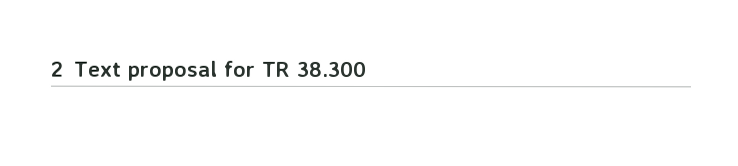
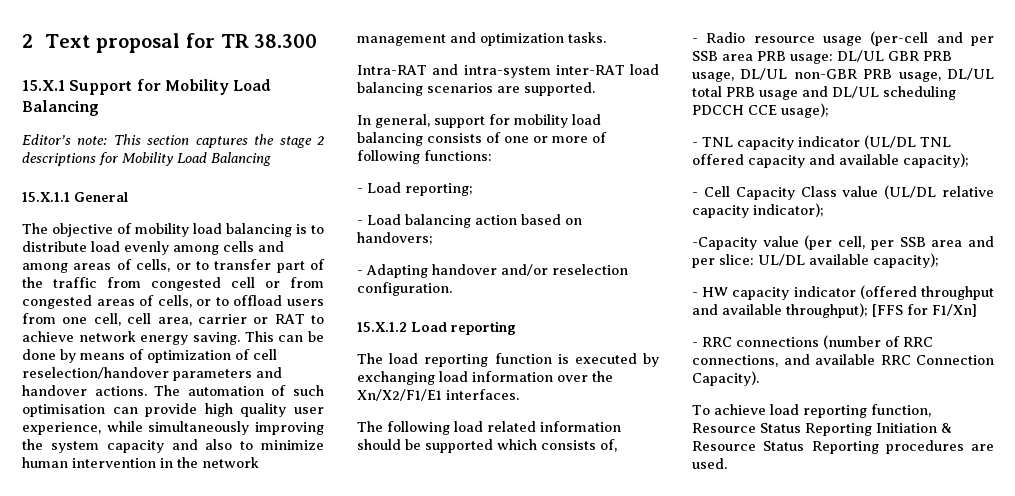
(367, 68) none -> [22,79,272,95] [22,100,99,116] [22,134,324,148] [22,152,271,166] [22,192,128,202] [22,223,324,237] [22,241,284,255] [22,259,325,273] [22,277,324,291] [22,295,324,309] [22,313,324,326] [22,331,324,345] [22,349,277,363] [22,367,282,381] [22,385,324,396] [22,403,324,417] [22,421,324,435] [22,439,325,453] [22,457,259,468] [357,32,606,46] [357,64,659,78] [357,82,595,96] [357,114,601,128] [357,132,607,146] [357,150,492,164] [357,182,473,196] [357,214,582,228] [357,232,433,245] [357,264,628,278] [357,282,452,296] [357,321,516,335] [357,353,659,367] [357,371,613,385] [357,389,519,401] [357,421,621,435] [357,439,617,453] [692,31,994,46] [692,50,952,64] [692,68,994,82] [692,86,956,100] [692,103,829,118] [692,135,951,150] [692,153,969,168] [692,185,994,200] [692,203,824,218] [692,235,994,250] [692,253,939,268] [692,285,994,300] [692,303,977,318] [692,335,933,349] [692,354,994,367] [692,371,759,386] [692,404,931,418] [692,423,952,436] [692,440,994,454] [692,458,727,469] // 15.X.1 Support for Mobility Load Balancing // Editor’s note: This section captures the stage 2 descriptions for Mobility Load Balancing // 15.X.1.1 General // The objective of mobility load balancing is to distribute load evenly among cells and among areas of cells, or to transfer part of the traffic from congested cell or from congested areas of cells, or to offload users from one cell, cell area, carrier or RAT to achieve network energy saving. This can be done by means of optimization of cell reselection/handover parameters and handover actions. The automation of such optimisation can provide high quality user experience, while simultaneously improving the system capacity and also to minimize human intervention in the network management and optimization tasks. // Intra-RAT and intra-system inter-RAT load balancing scenarios are supported. // In general, support for mobility load balancing consists of one or more of following functions: // - Load reporting; // - Load balancing action based on handovers; // - Adapting handover and/or reselection configuration. // 15.X.1.2 Load reporting // The load reporting function is executed by exchanging load information over the Xn/X2/F1/E1 interfaces. // The following load related information should be supported which consists of, // - Radio resource usage (per-cell and per SSB area PRB usage: DL/UL GBR PRB usage, DL/UL non-GBR PRB usage, DL/UL total PRB usage and DL/UL scheduling PDCCH CCE usage); // - TNL capacity indicator (UL/DL TNL offered capacity and available capacity); // - Cell Capacity Class value (UL/DL relative capacity indicator); // -Capacity value (per cell, per SSB area and per slice: UL/DL available capacity); // - HW capacity indicator (offered throughput and available throughput); [FFS for F1/Xn] // - RRC connections (number of RRC connections, and available RRC Connection Capacity). // To achieve load reporting function, Resource Status Reporting Initiation & Resource Status Reporting procedures are used.

